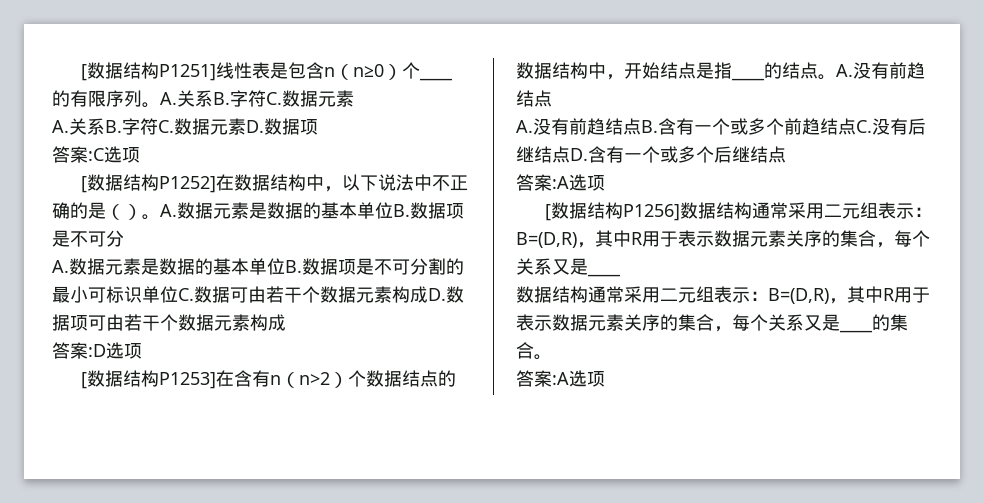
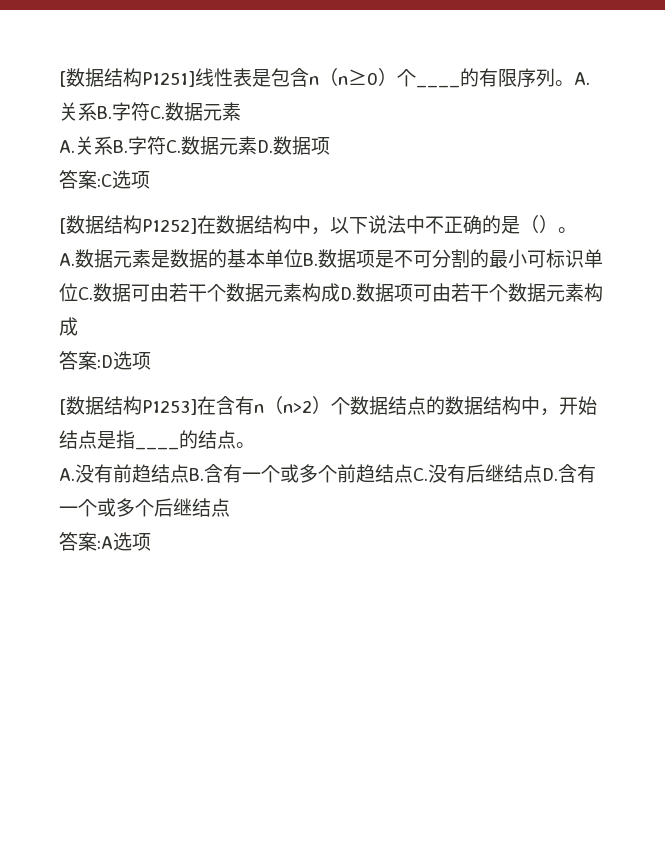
[160,202,464,219] [52,230,124,247] A.数据元素是数据的基本单位B.数据项是不可分 -> (577, 230) none
[836,62,925,79] [516,90,552,107] A.没有前趋结点 -> (255, 445) none
[545,202,933,221] [516,230,930,248] [516,258,621,277] [516,286,930,304] [516,314,908,333] [516,342,552,360] [516,370,605,387] // [数据结构P1256]数据结构通常采用二元组表示：B=(D,R)，其中R用于表示数据元素关序的集合，每个关系又是____ // 数据结构通常采用二元组表示：B=(D,R)，其中R用于表示数据元素关序的集合，每个关系又是____的集合。 // 答案:A选项 -> (151, 542) none

